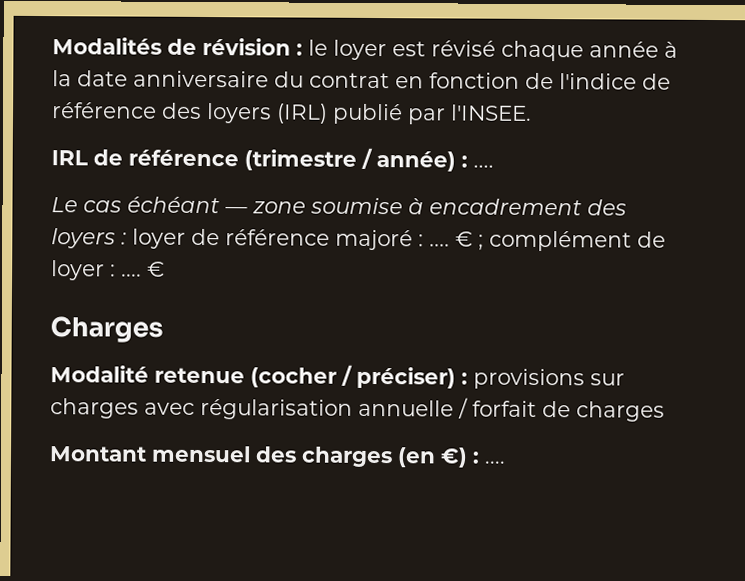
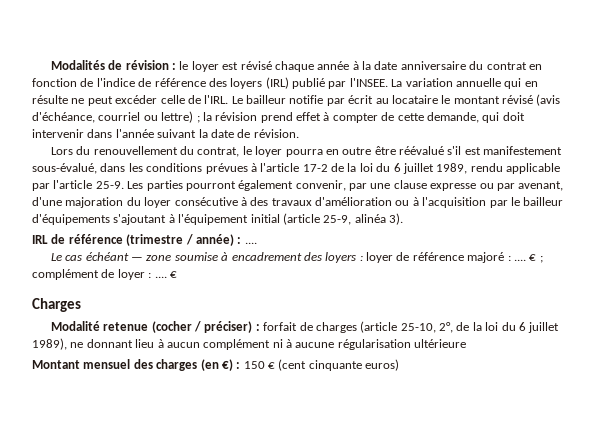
(532, 112) none -> [391,78,538,89] [32,94,561,106] [32,111,525,123] [32,129,299,138] [50,146,563,157] [32,163,560,174] [32,180,564,191] [32,197,564,208] [32,213,403,225] La variation annuelle qui en résulte ne peut excéder celle de l'IRL. Le bailleur notifie par écrit au locataire le montant révisé (avis d'échéance, courriel ou lettre) ; la révision prend effet à compter de cette demande, qui doit intervenir dans l'année suivant la date de révision. // Lors du renouvellement du contrat, le loyer pourra en outre être réévalué s'il est manifestement sous-évalué, dans les conditions prévues à l'article 17-2 de la loi du 6 juillet 1989, rendu applicable par l'article 25-9. Les parties pourront également convenir, par une clause expresse ou par avenant, d'une majoration du loyer consécutive à des travaux d'amélioration ou à l'acquisition par le bailleur d'équipements s'ajoutant à l'équipement initial (article 25-9, alinéa 3).
[473,368,625,390] [50,397,665,422] provisions sur charges avec régularisation annuelle / forfait de charges -> [263,321,560,333] [32,338,467,350] forfait de charges (article 25-10, 2°, de la loi du 6 juillet 1989), ne donnant lieu à aucun complément ni à aucune régularisation ultérieure
[484,460,505,464] .... -> [243,359,400,371] 150 € (cent cinquante euros)

